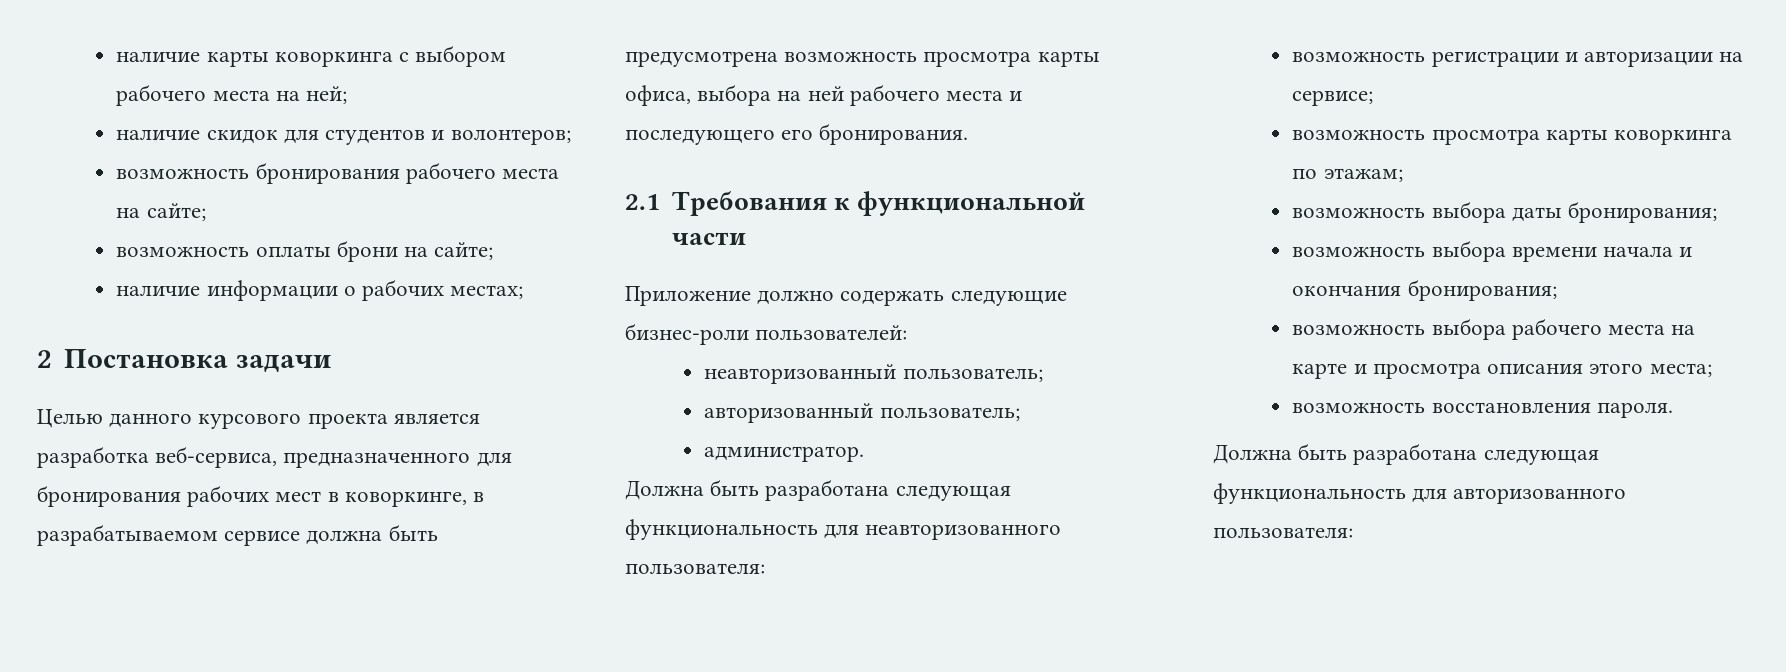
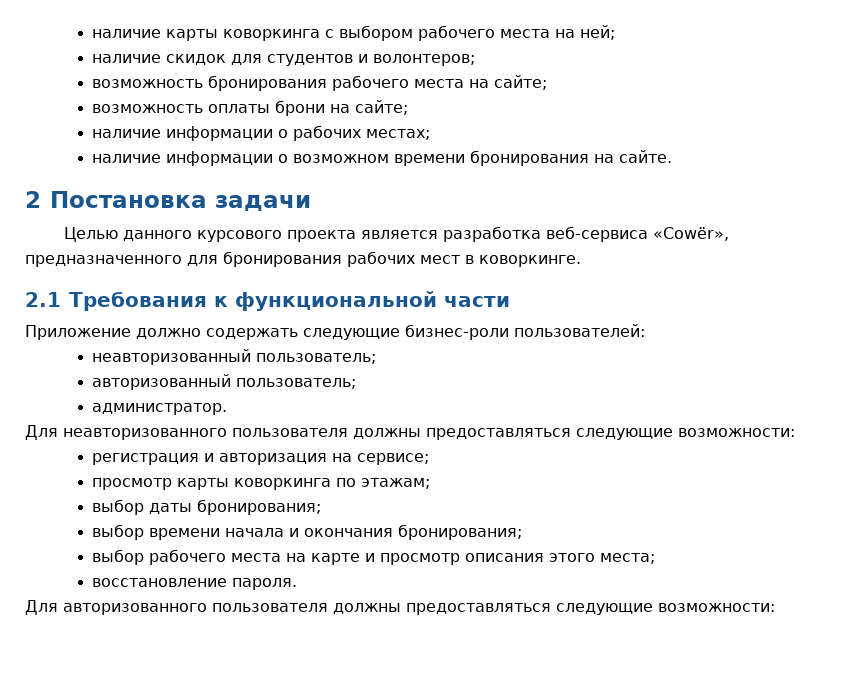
(524, 292) none -> [92,150,673,166] // наличие информации о возможном времени бронирования на сайте.
[155,446,278,468] веб-сервиса, -> [545,226,729,242] веб-сервиса «Cowёr»,
[344,491,485,507] [37,524,438,546] [625,51,1100,67] [625,84,1023,106] [625,123,969,145] коворкинге, в разрабатываемом сервисе должна быть предусмотрена возможность просмотра карты офиса, выбора на ней рабочего места и последующего его бронирования. -> [479,255,581,267] коворкинге.
[625,479,1011,501] [625,519,1062,540] [625,563,765,574] [1292,51,1714,67] Должна быть разработана следующая функциональность для неавторизованного пользователя: // возможность регистрации и авторизации -> [25,425,795,440] [92,453,328,465] Для неавторизованного пользователя должны предоставляться следующие возможности: // регистрация и авторизация
[1292,129,1540,145] возможность просмотра -> [92,478,173,490] просмотр
[1292,201,1506,223] возможность выбора -> [92,499,145,515] выбор
[1292,240,1506,262] возможность выбора -> [92,524,145,540] выбор
[1292,318,1506,340] возможность выбора -> [92,549,145,565] выбор
[1372,363,1481,379] просмотра -> [380,553,461,565] просмотр
[1292,402,1591,413] возможность восстановления -> [92,578,228,587] восстановление
[1213,443,1599,465] [1213,483,1627,504] [1213,527,1353,538] Должна быть разработана следующая функциональность для авторизованного пользователя: -> [25,600,775,615] Для авторизованного пользователя должны предоставляться следующие возможности:

